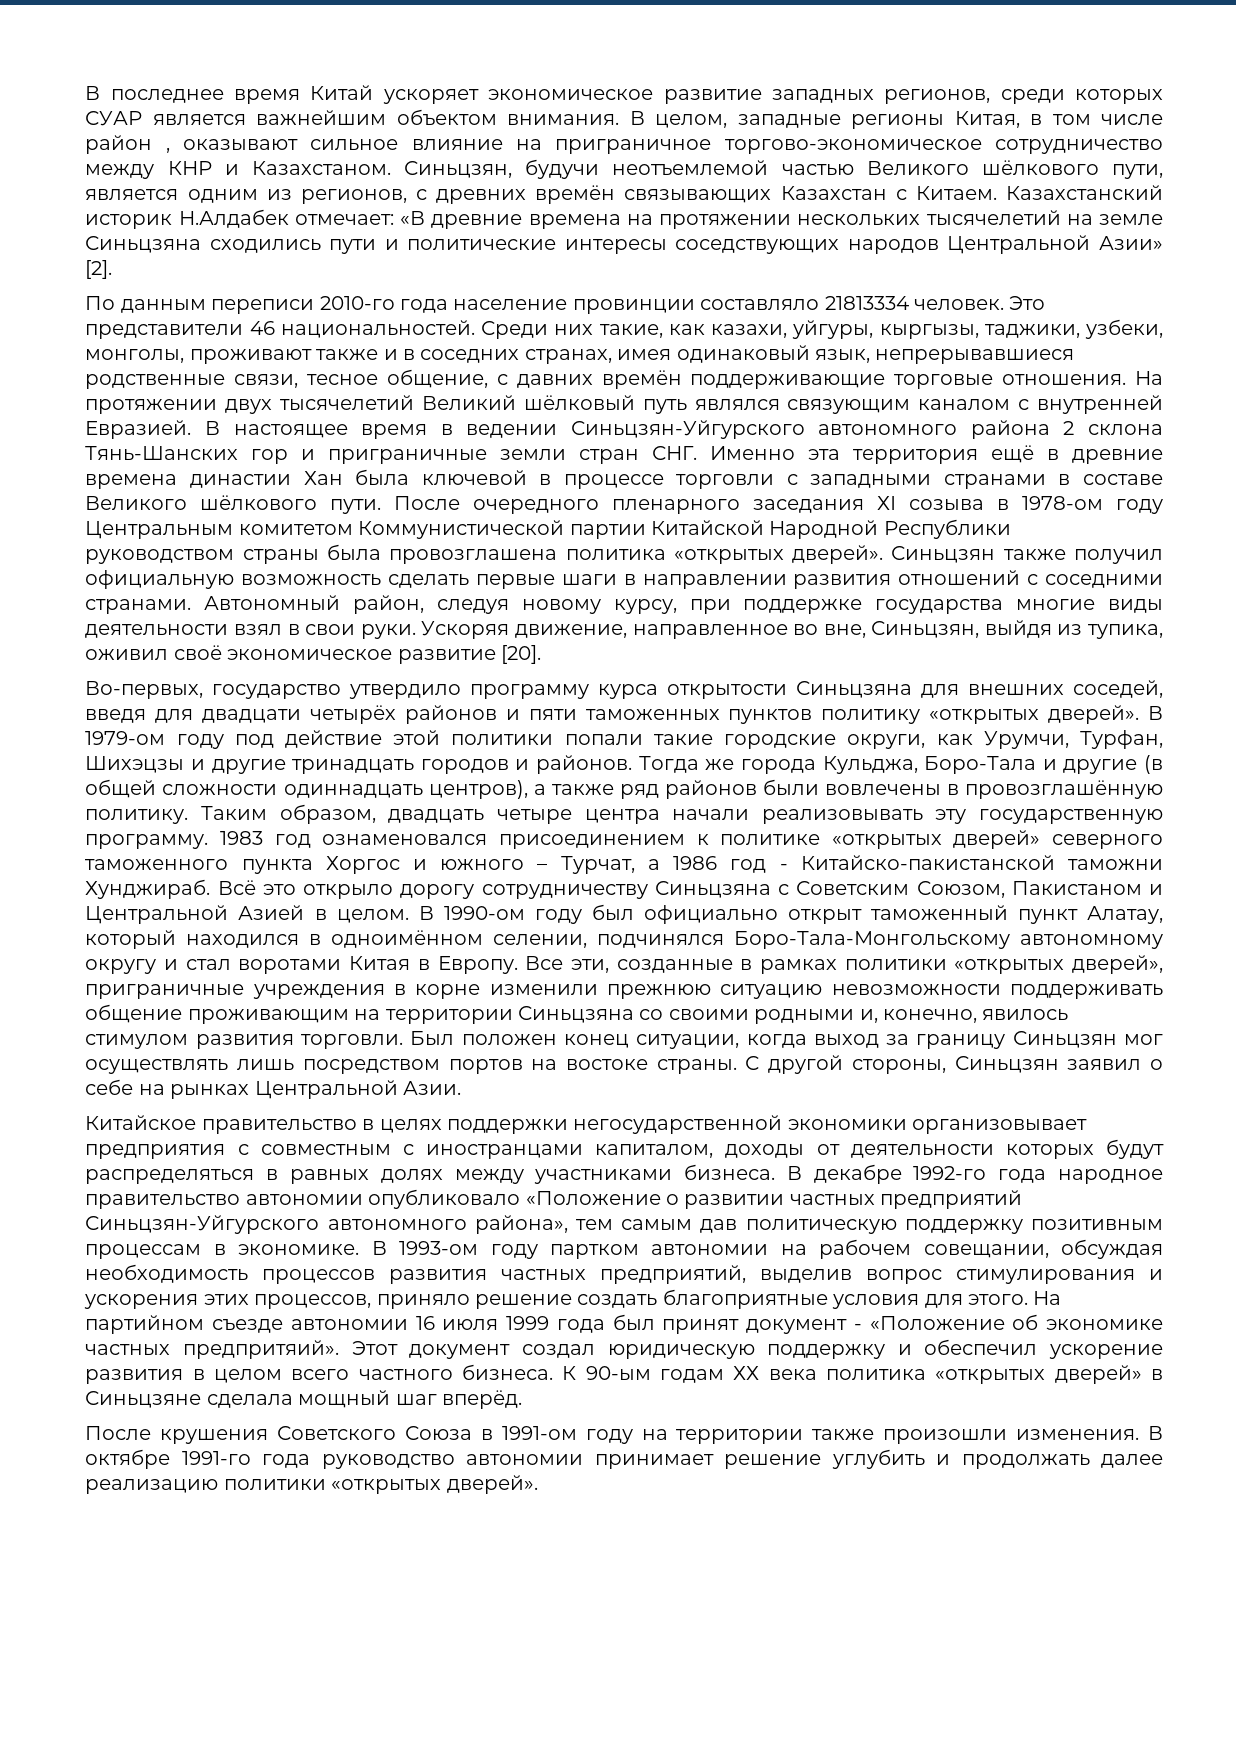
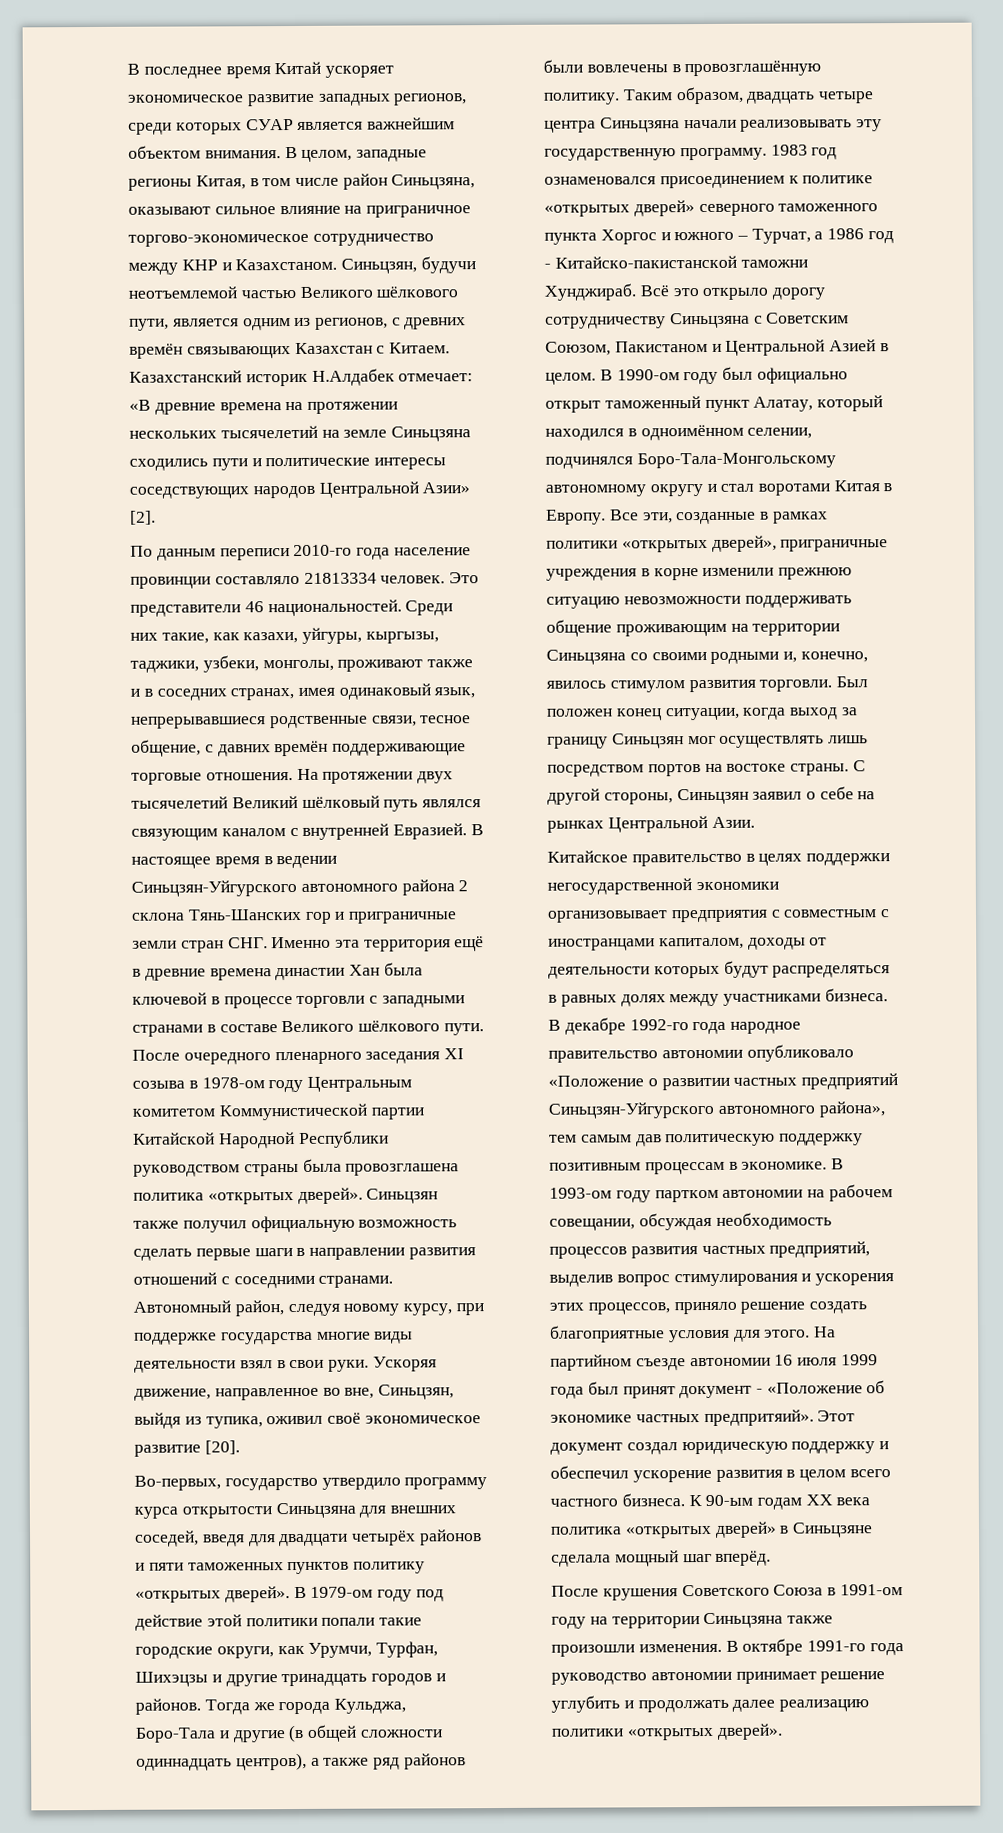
[165,147,170,153] , -> [391,174,476,190] Синьцзяна,
(660, 816) none -> [599,117,680,133] Синьцзяна
(804, 1436) none -> [703,1612,784,1629] Синьцзяна

